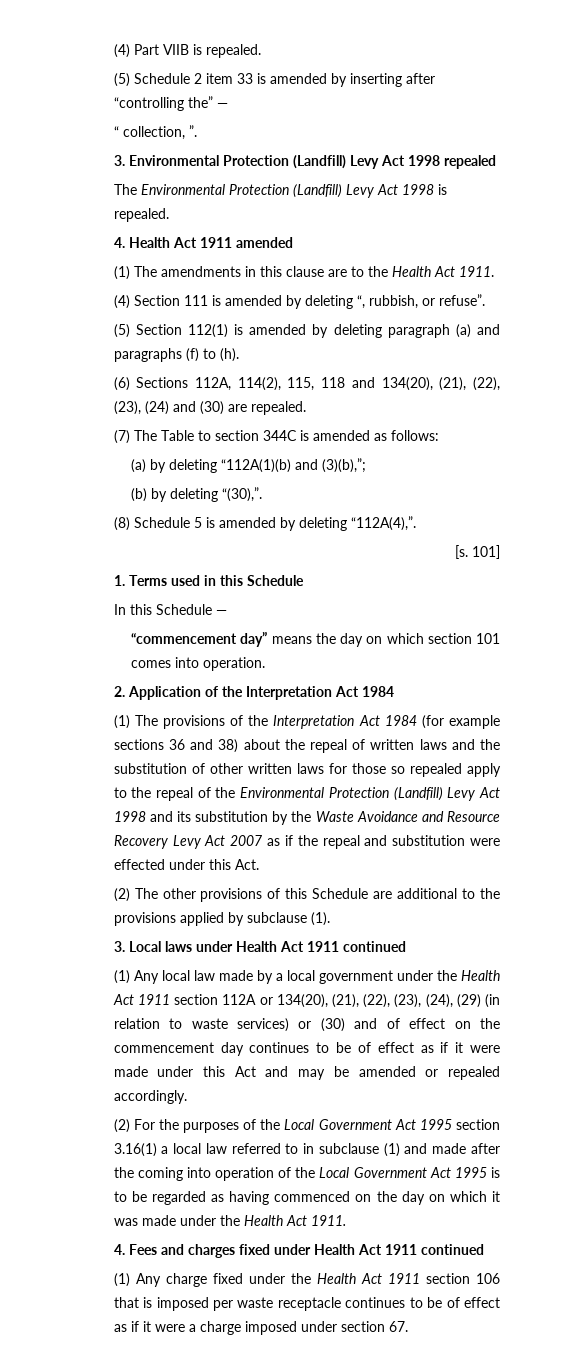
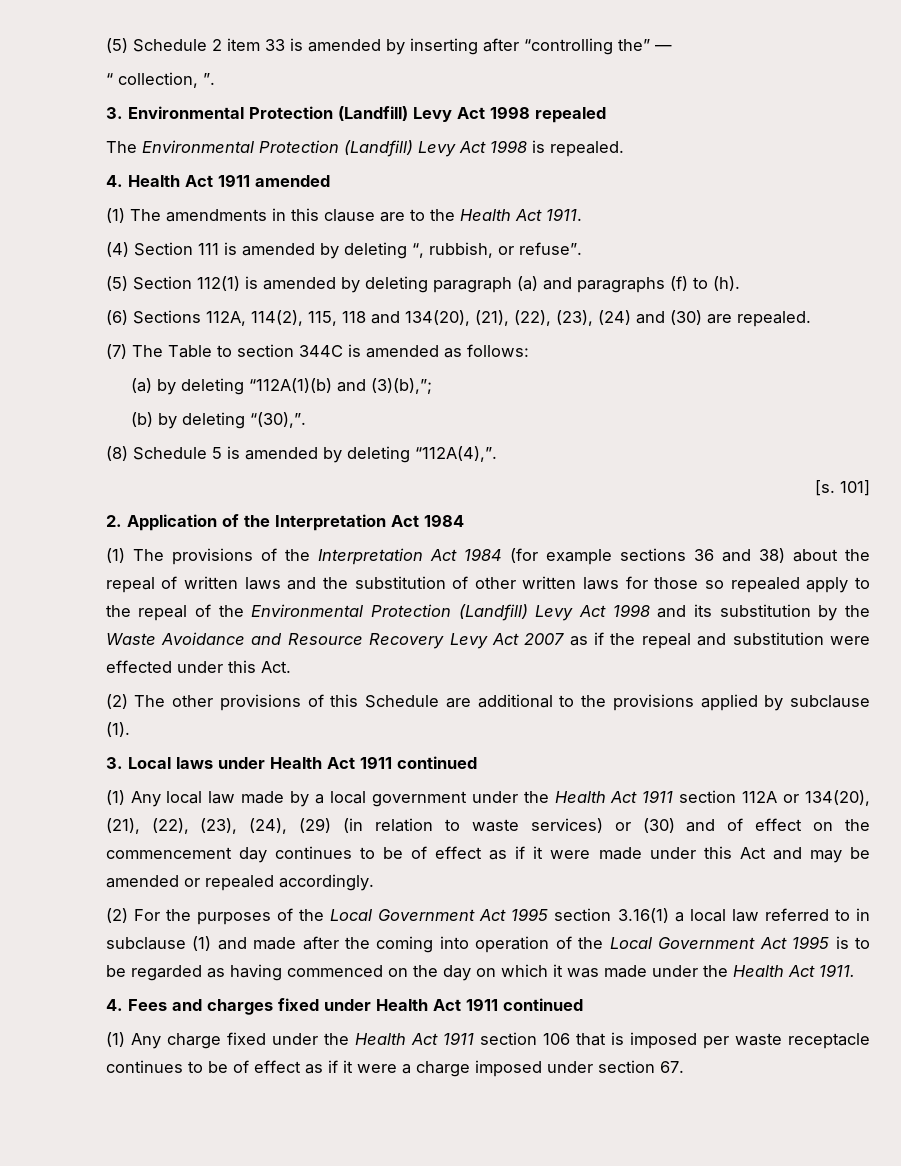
[113,44,261,58] (4) Part VIIB is repealed. // -> (105, 45) none
[113,575,304,586] [113,604,227,615] [131,631,500,647] [131,657,266,671] // 1. Terms used in this Schedule // In this Schedule — // “commencement day” means the day on which section 101 comes into operation. -> (870, 488) none

